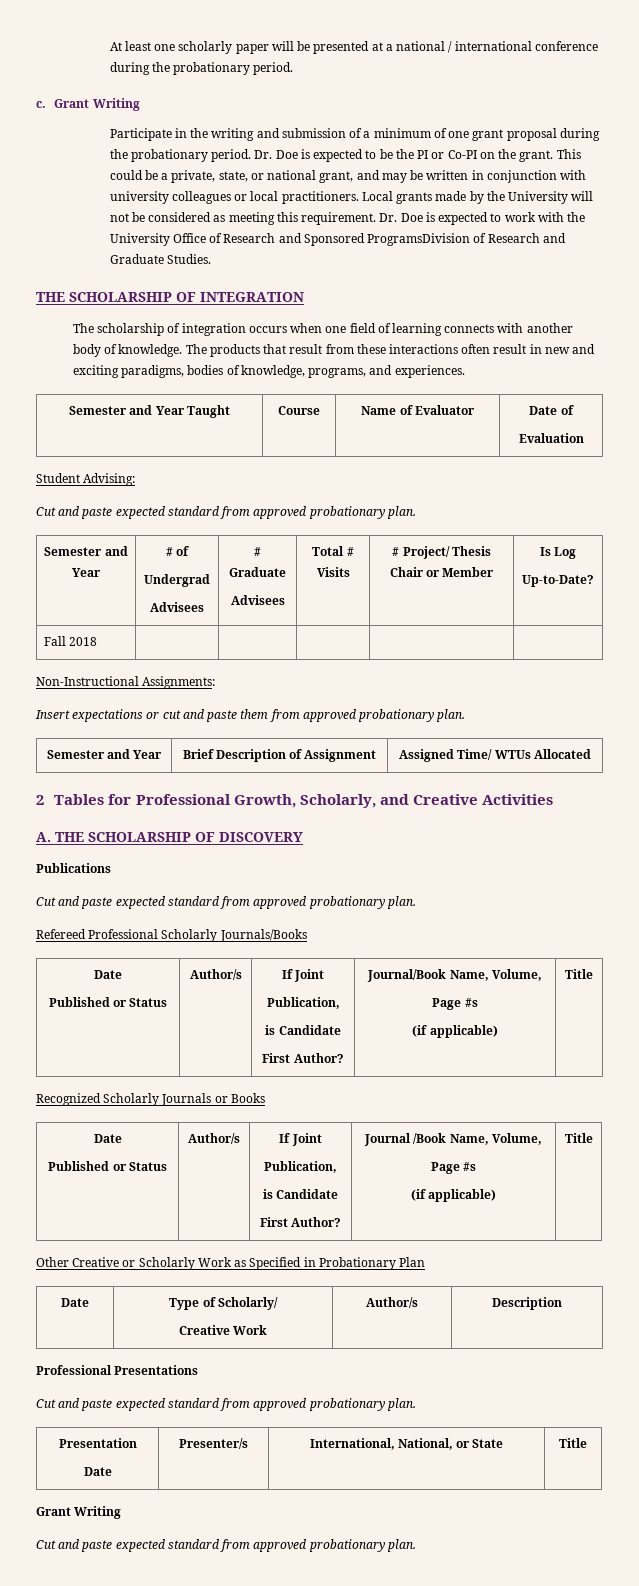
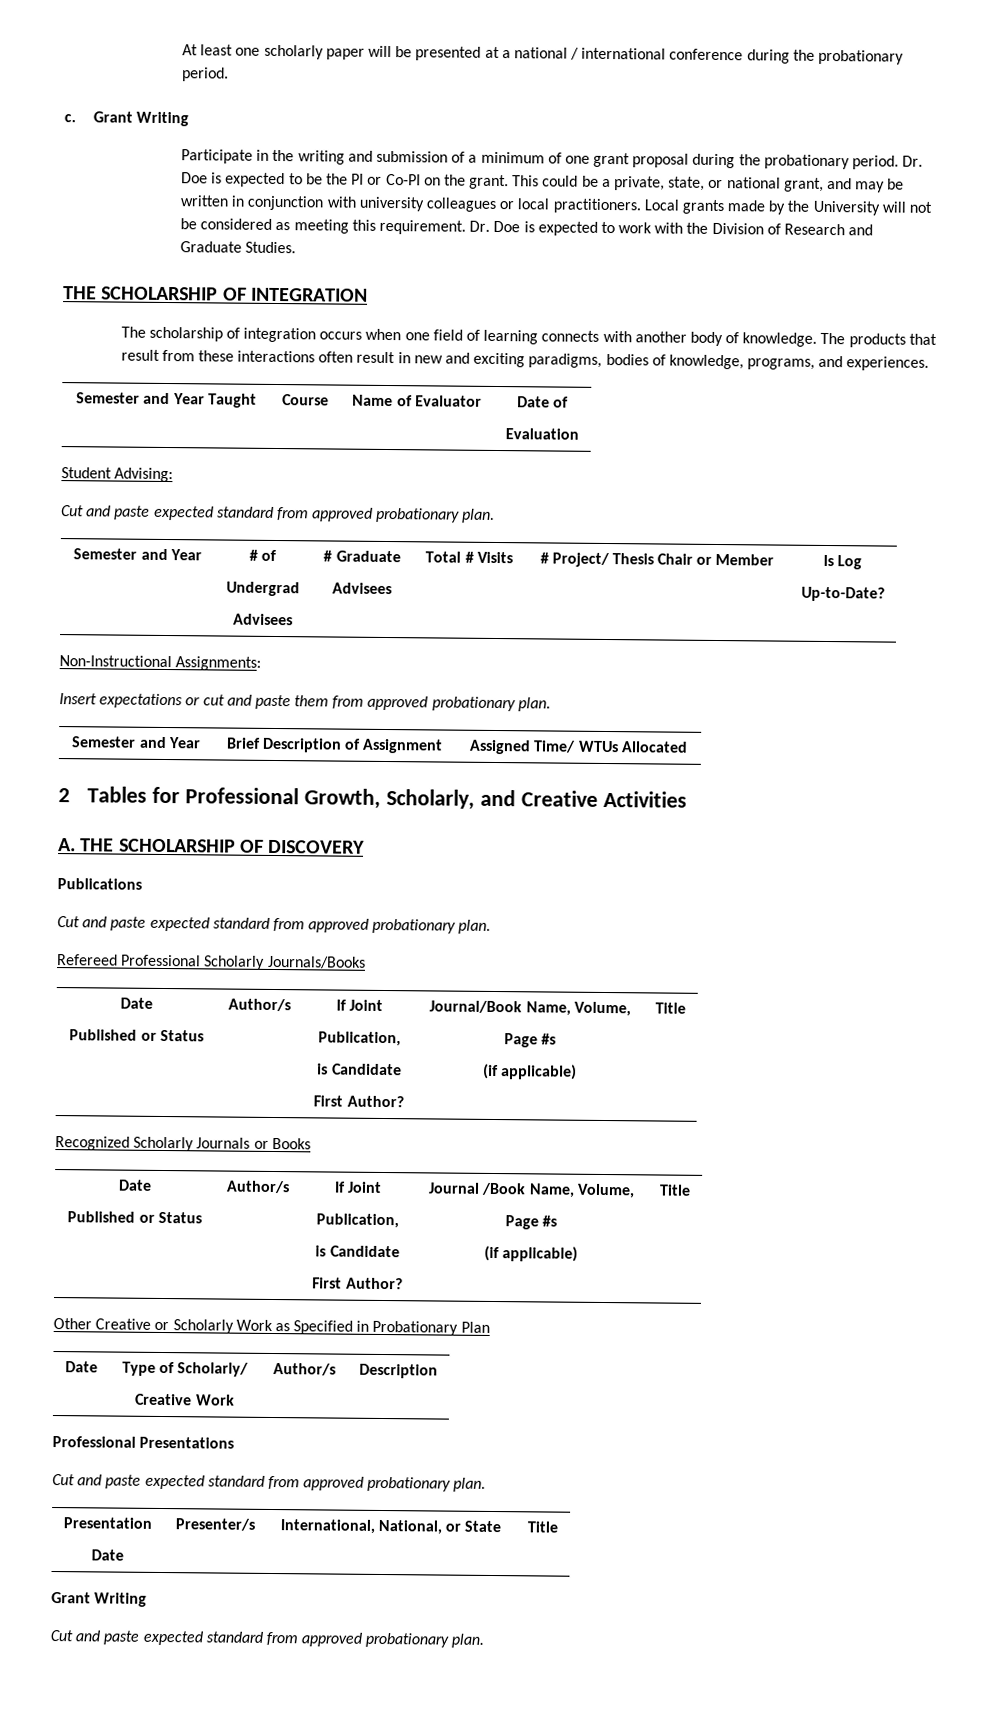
[109,233,471,246] University Office of Research and Sponsored ProgramsDivision -> [711,222,764,235] Division
[43,636,98,646] // Fall 2018 | | | | | -> (885, 594) none

